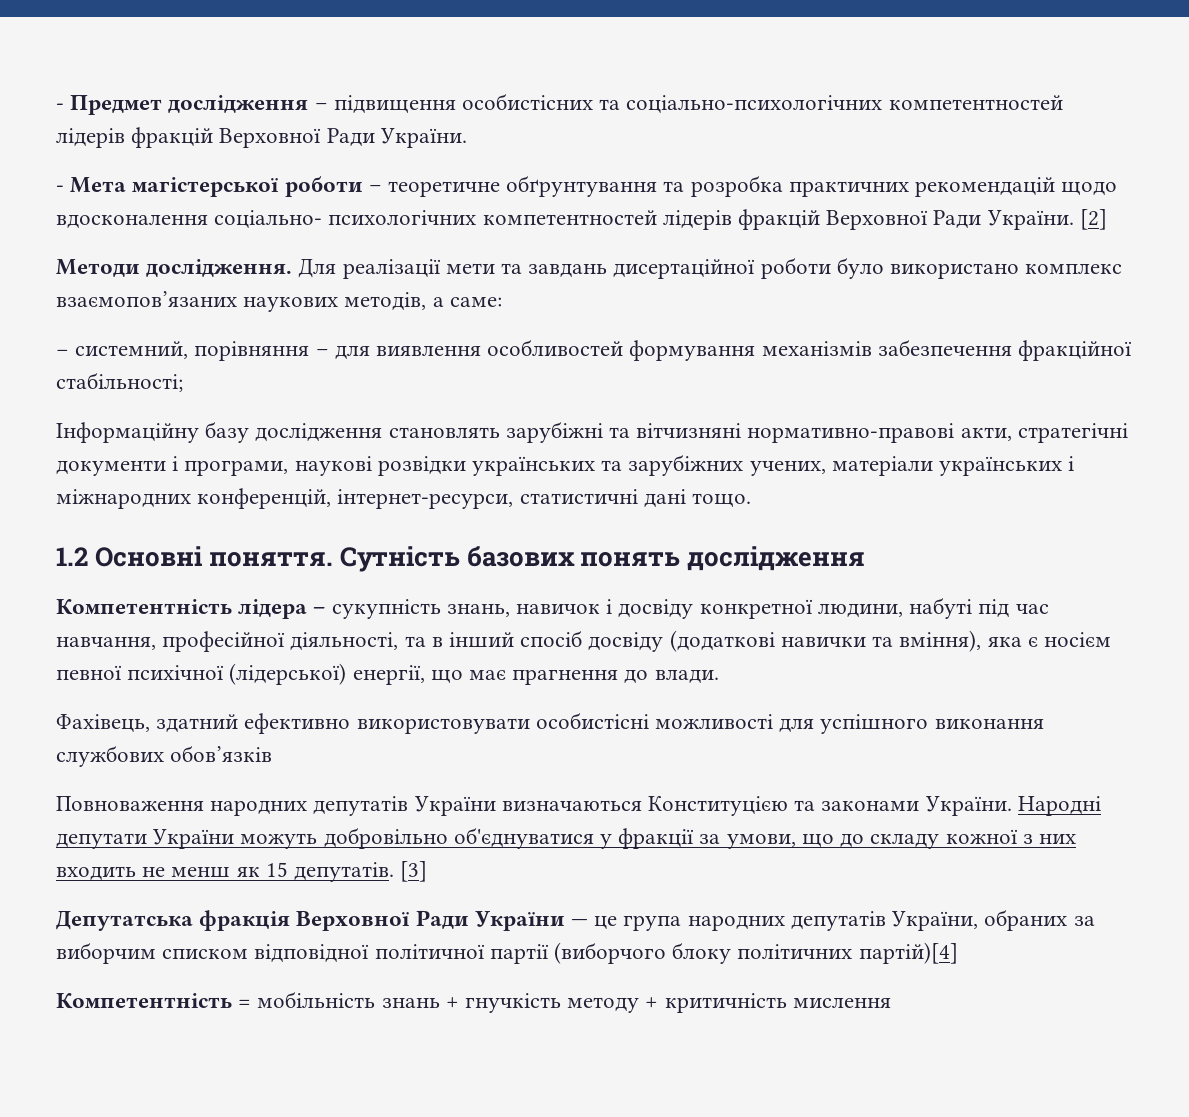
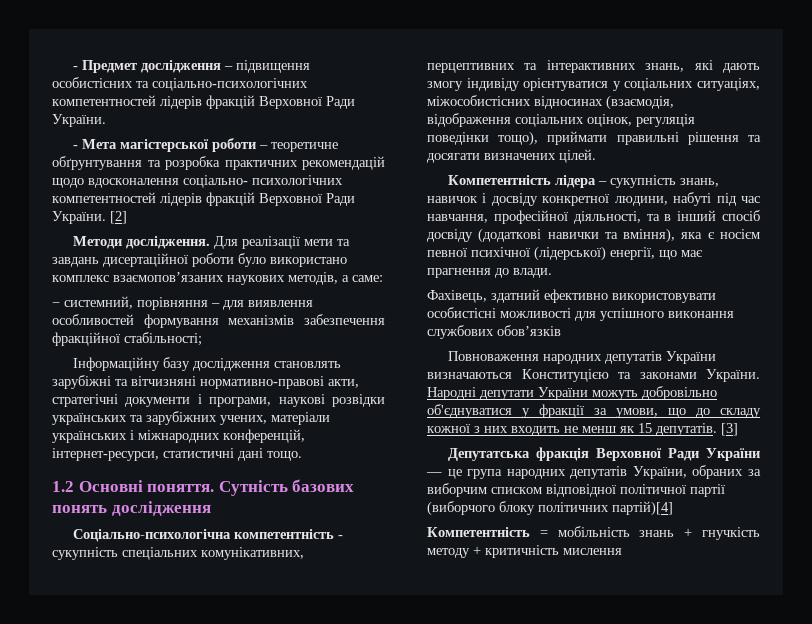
(866, 558) none -> [73,529,344,542] [52,547,304,560] [427,60,760,73] [427,78,760,91] [427,95,674,110] [427,113,695,127] [427,131,761,146] [427,149,596,163] // Соціально-психологічна компетентність - сукупність спеціальних комунікативних, перцептивних та інтерактивних знань, які дають змогу індивіду орієнтуватися у соціальних ситуаціях, міжособистісних відносинах (взаємодія, відображення соціальних оцінок, регуляція поведінки тощо), приймати правильні рішення та досягати визначених цілей.

